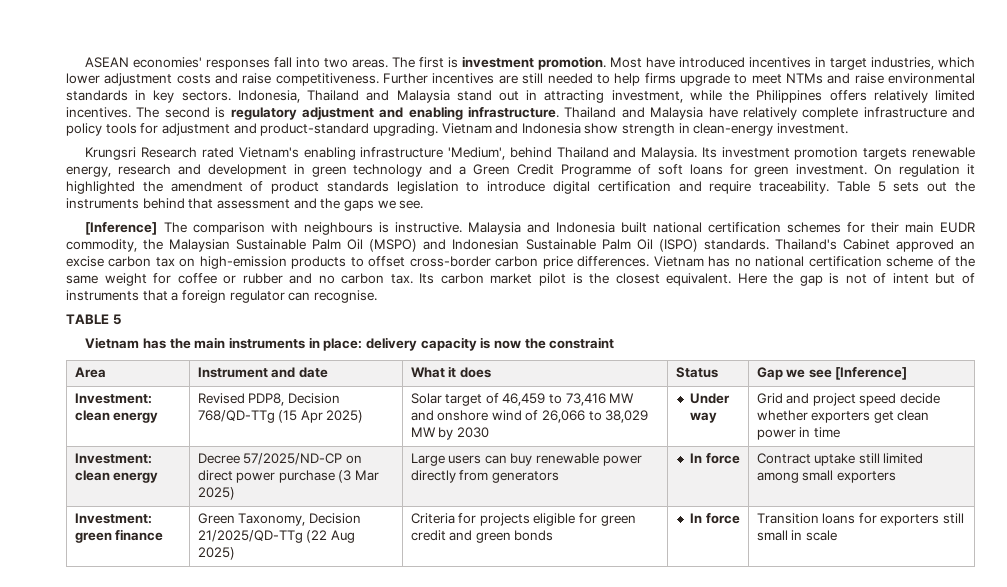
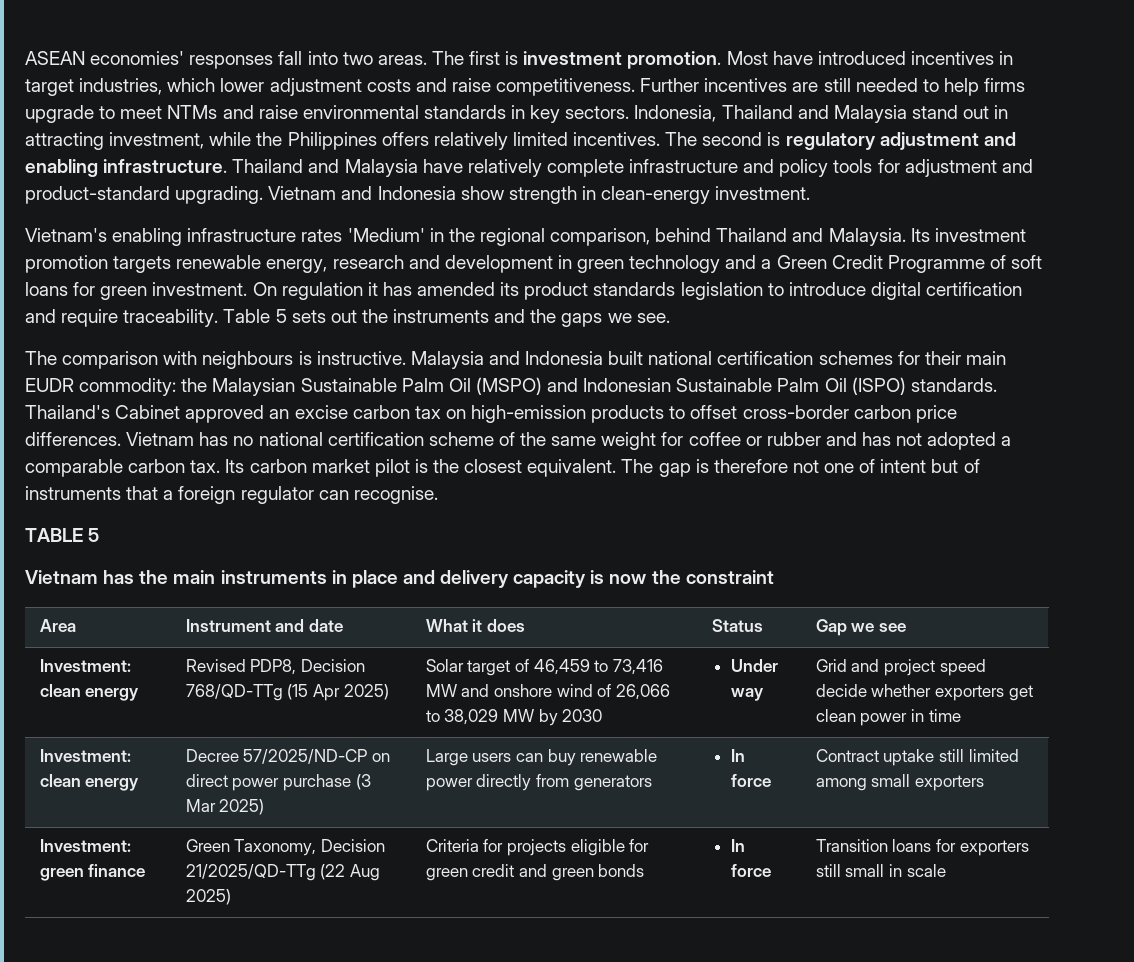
[85,147,506,160] Krungsri Research rated Vietnam's enabling infrastructure 'Medium', -> [25,228,651,246] Vietnam's enabling infrastructure rates 'Medium' in the regional comparison,
[66,181,264,194] highlighted the amendment of -> [382,282,520,296] has amended its
[142,198,290,209] behind that assessment -> (490, 316) none
[85,222,158,235] [Inference] -> (670, 318) none
[66,239,137,252] commodity, -> [79,378,177,396] commodity:
[318,275,335,284] no -> [862,432,1012,450] [25,459,123,477] has not adopted a comparable
[737,273,867,286] Here the gap is not -> [621,459,855,477] The gap is therefore not one
[323,338,363,351] place: -> [351,570,435,588] place and
[835,367,908,380] [Inference] -> (906, 627) none

